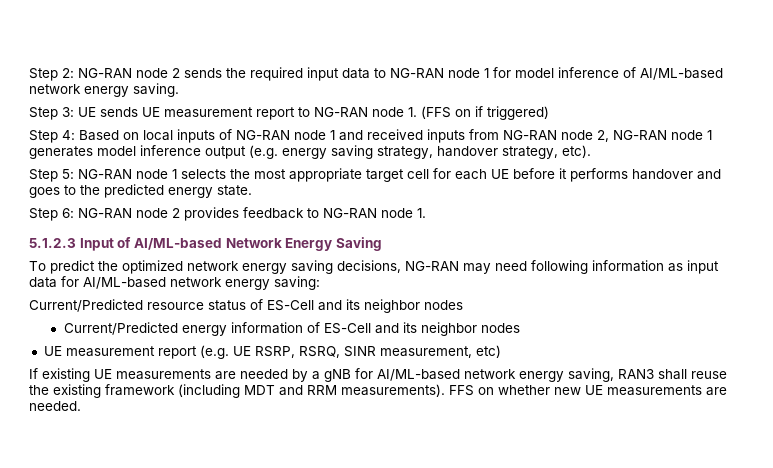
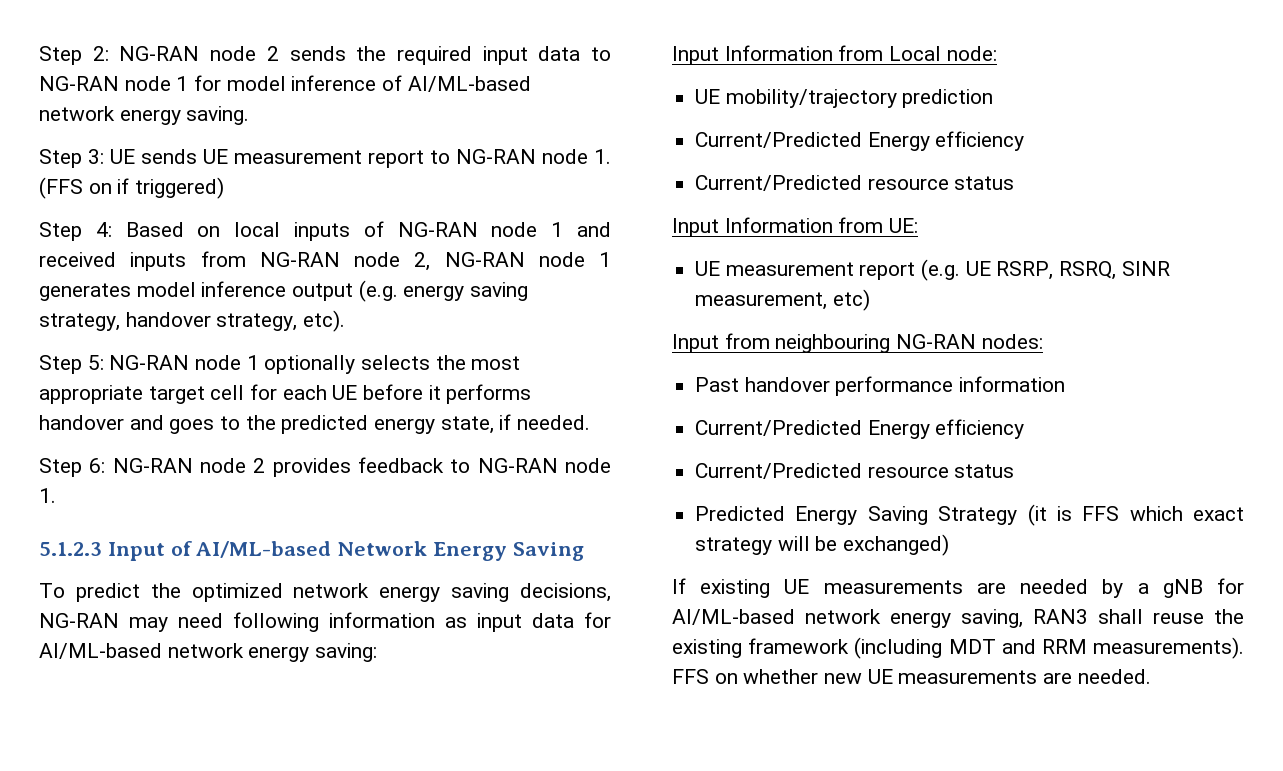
(177, 174) none -> [264,355,356,374] optionally
[217,185,252,196] state. -> [440,414,591,434] state, if needed.
[29,299,463,313] [63,322,520,336] Current/Predicted resource status of ES-Cell and its neighbor nodes // Current/Predicted energy information of ES-Cell and its neighbor nodes -> [672,45,997,65] [695,89,994,108] [695,131,1025,151] [695,175,1015,191] [672,217,919,237] Input Information from Local node: // UE mobility/trajectory prediction // Current/Predicted Energy efficiency // Current/Predicted resource status // Input Information from UE:
(501, 351) none -> [672,333,1043,353] [695,376,1066,396] [695,419,1025,439] [695,463,1015,479] [695,504,1244,526] [695,534,950,556] // Input from neighbouring NG-RAN nodes: // Past handover performance information // Current/Predicted Energy efficiency // Current/Predicted resource status // Predicted Energy Saving Strategy (it is FFS which exact strategy will be exchanged)

